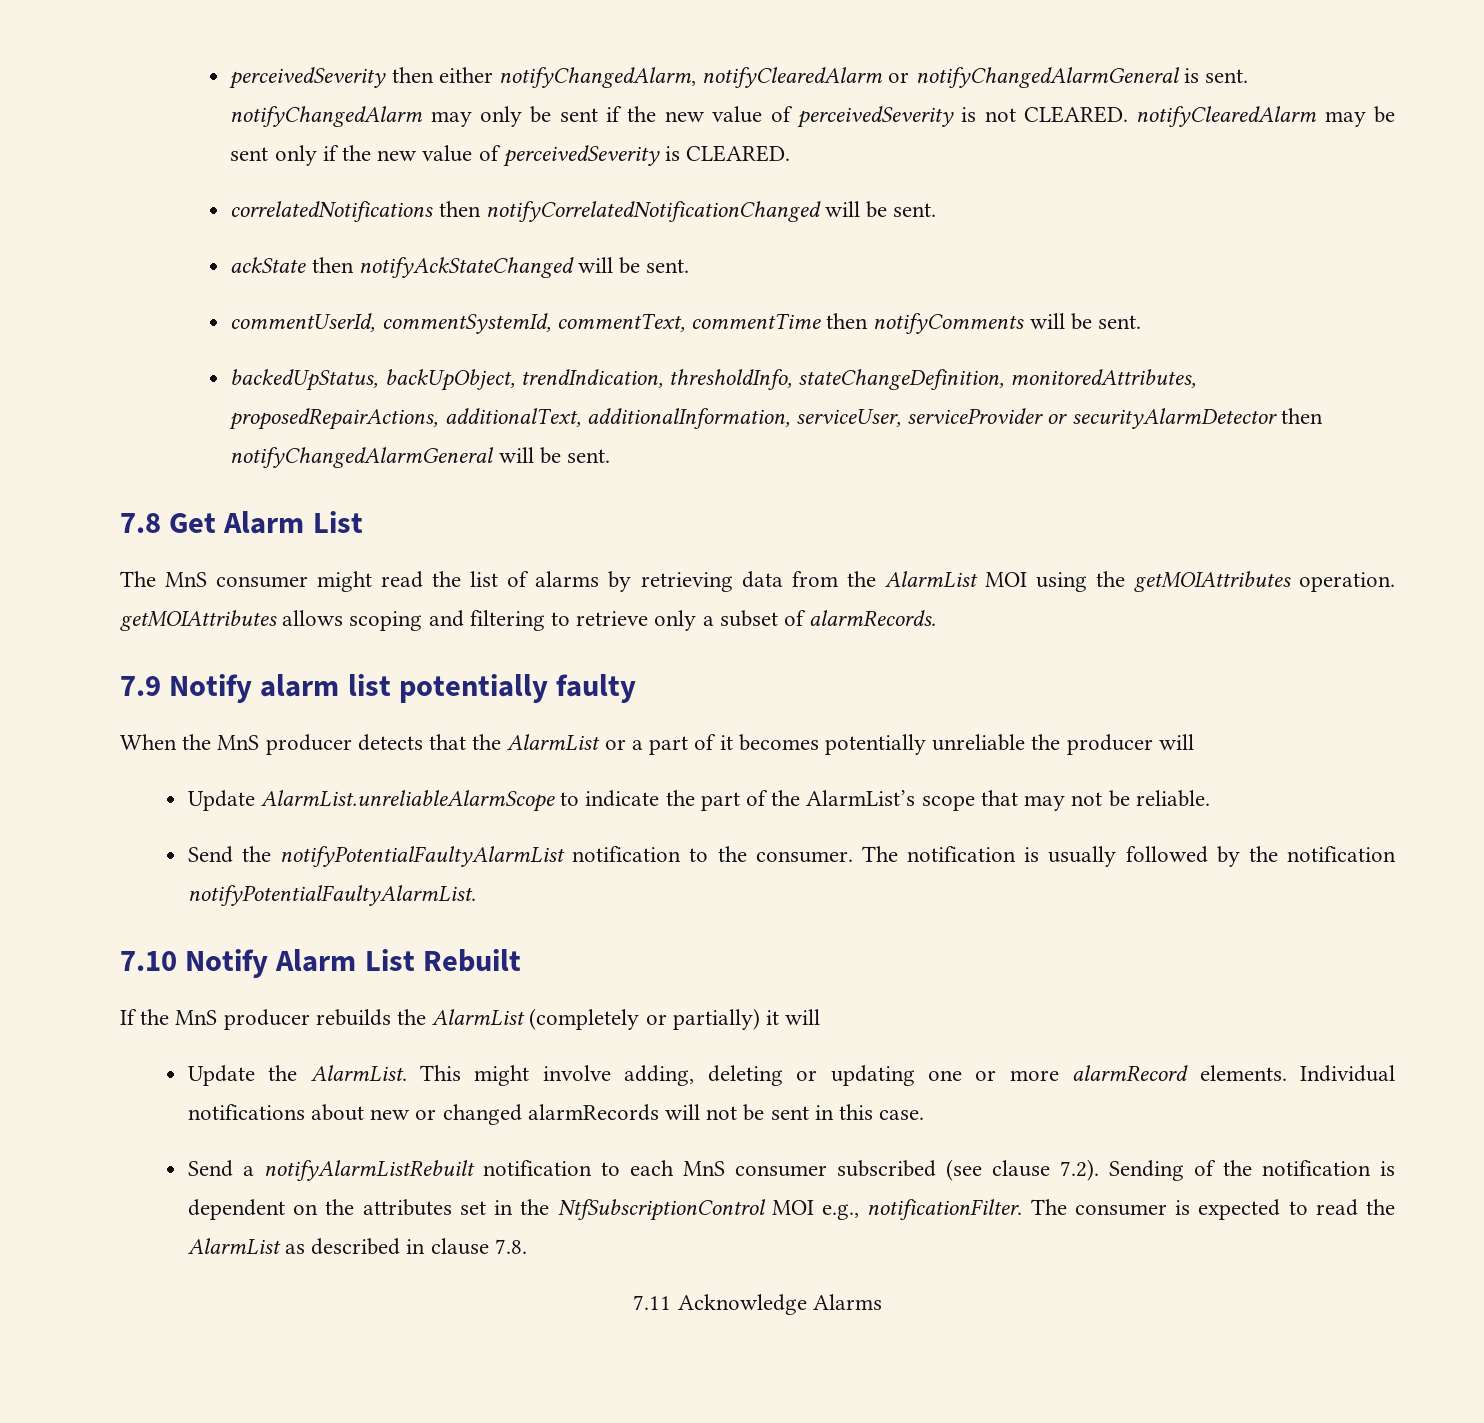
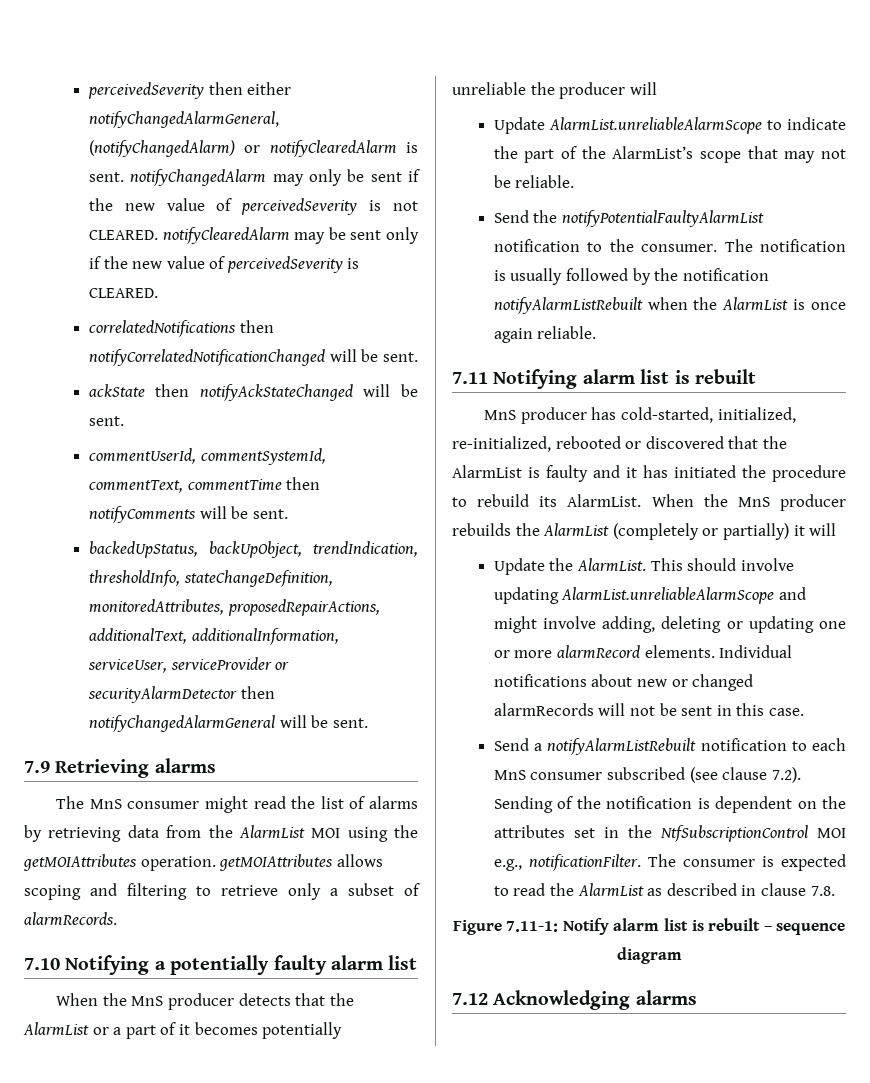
[498,67,1180,88] notifyChangedAlarm, notifyClearedAlarm or notifyChangedAlarmGeneral -> [88,111,279,128] [88,140,397,157] notifyChangedAlarmGeneral, (notifyChangedAlarm) or notifyClearedAlarm
[120,511,363,534] 7.8 Get Alarm List -> [24,758,216,778] 7.9 Retrieving alarms
[120,674,637,703] 7.9 Notify alarm list potentially faulty -> [24,955,418,975] 7.10 Notifying a potentially faulty alarm list
[187,885,476,906] [120,949,521,978] [120,1009,137,1025] notifyPotentialFaultyAlarmList. // 7.10 Notify Alarm List Rebuilt // If -> [493,297,846,314] [493,326,597,343] [452,369,756,389] [484,407,796,424] [452,436,787,452] [452,465,846,482] [452,494,694,507] notifyAlarmListRebuilt when the AlarmList is once again reliable. // 7.11 Notifying alarm list is rebuilt // MnS producer has cold-started, initialized, re-initialized, rebooted or discovered that the AlarmList is faulty and it has initiated the procedure to rebuild its AlarmList. When
(462, 1073) none -> [687,558,794,571] [493,587,806,604] should involve updating AlarmList.unreliableAlarmScope and
[633,1294,882,1315] 7.11 Acknowledge Alarms -> [452,918,846,935] [616,947,682,964] [452,990,697,1010] Figure 7.11-1: Notify alarm list is rebuilt – sequence diagram // 7.12 Acknowledging alarms

